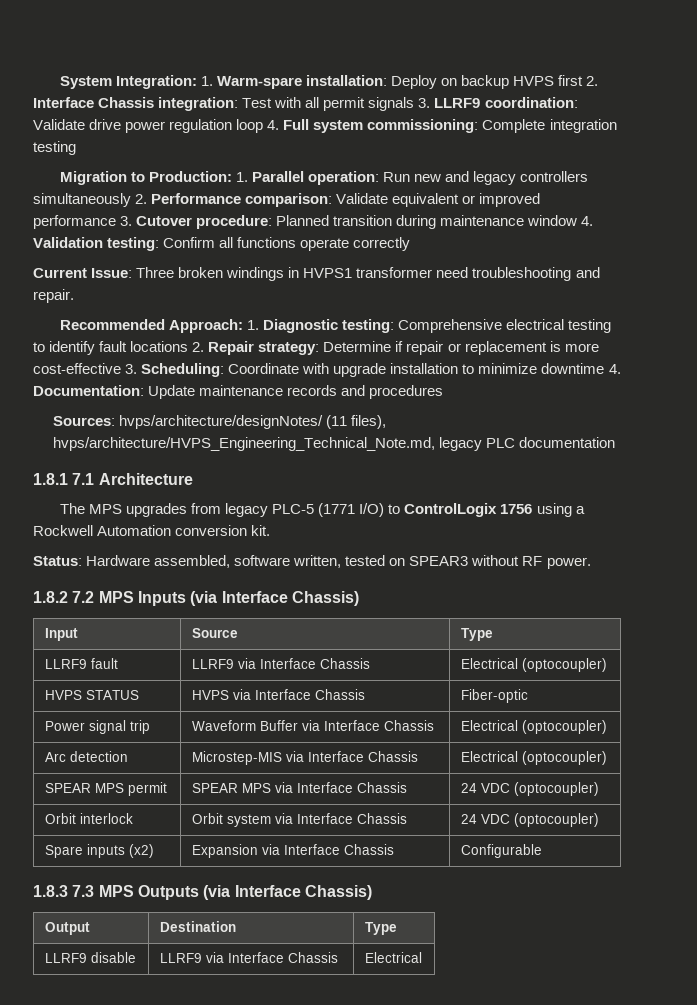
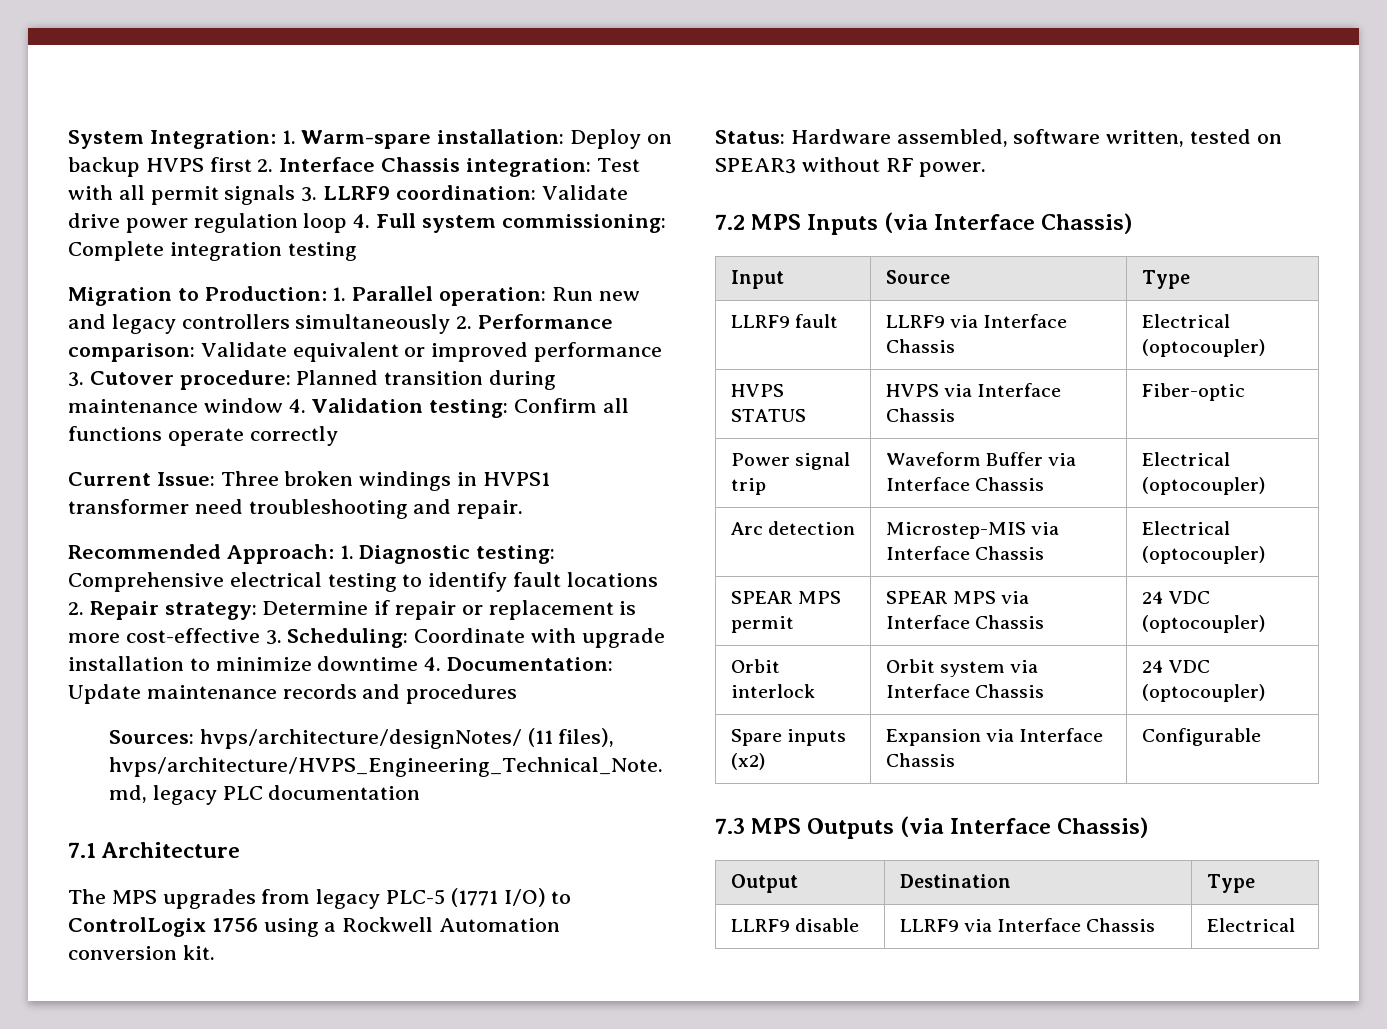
[33,473,68,485] 1.8.1 -> (421, 792) none
[33,591,68,603] 1.8.2 -> (987, 169) none
[33,885,68,897] 1.8.3 -> (1261, 737) none

